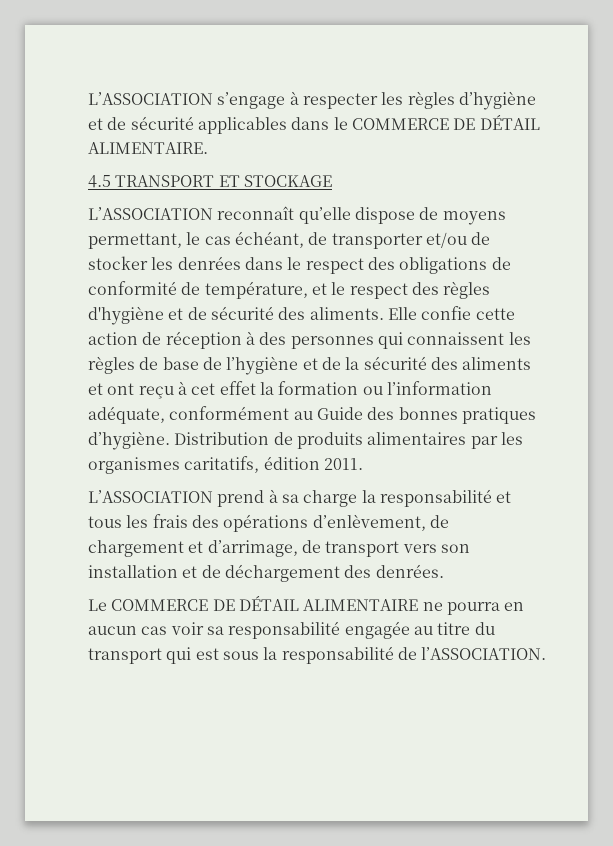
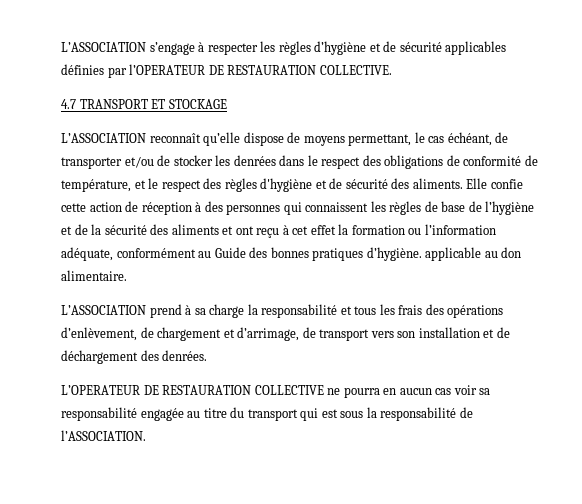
[291,114,540,130] [88,142,208,154] [88,175,111,188] dans le COMMERCE DE DÉTAIL ALIMENTAIRE. // 4.5 -> [61,64,392,78] [61,99,76,109] définies par l’OPERATEUR DE RESTAURATION COLLECTIVE. // 4.7
[174,432,523,449] [88,456,363,474] Distribution de produits alimentaires par les organismes caritatifs, édition 2011. -> [425,247,522,261] [61,270,127,281] applicable au don alimentaire.
[88,595,419,611] Le COMMERCE DE DÉTAIL ALIMENTAIRE -> [61,385,324,395] L’OPERATEUR DE RESTAURATION COLLECTIVE

